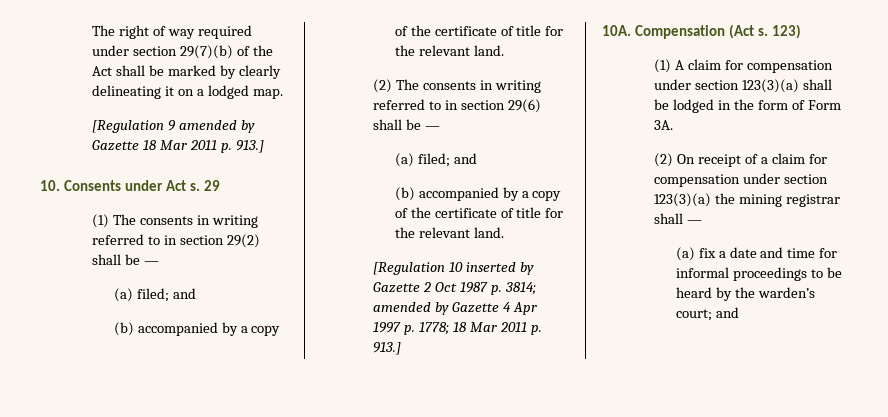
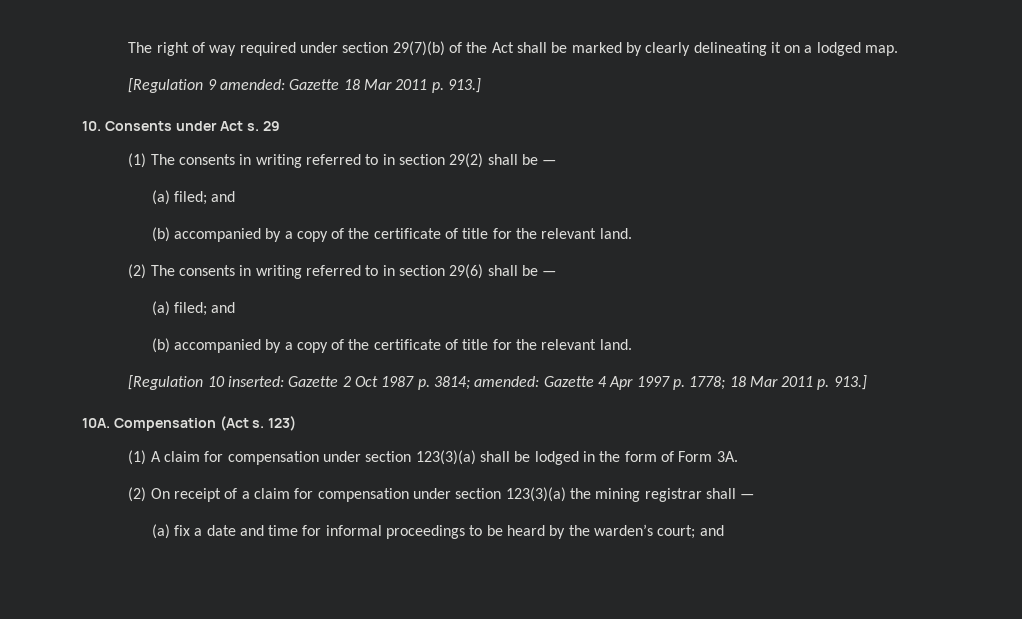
[178,120,255,133] amended by -> [220,79,286,90] amended:
[465,262,534,275] inserted by -> [228,376,285,387] inserted:
[373,302,449,315] amended by -> [474,376,540,387] amended:

